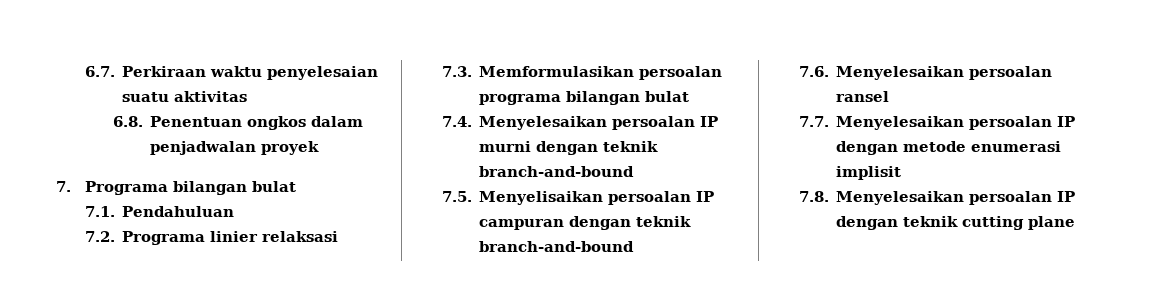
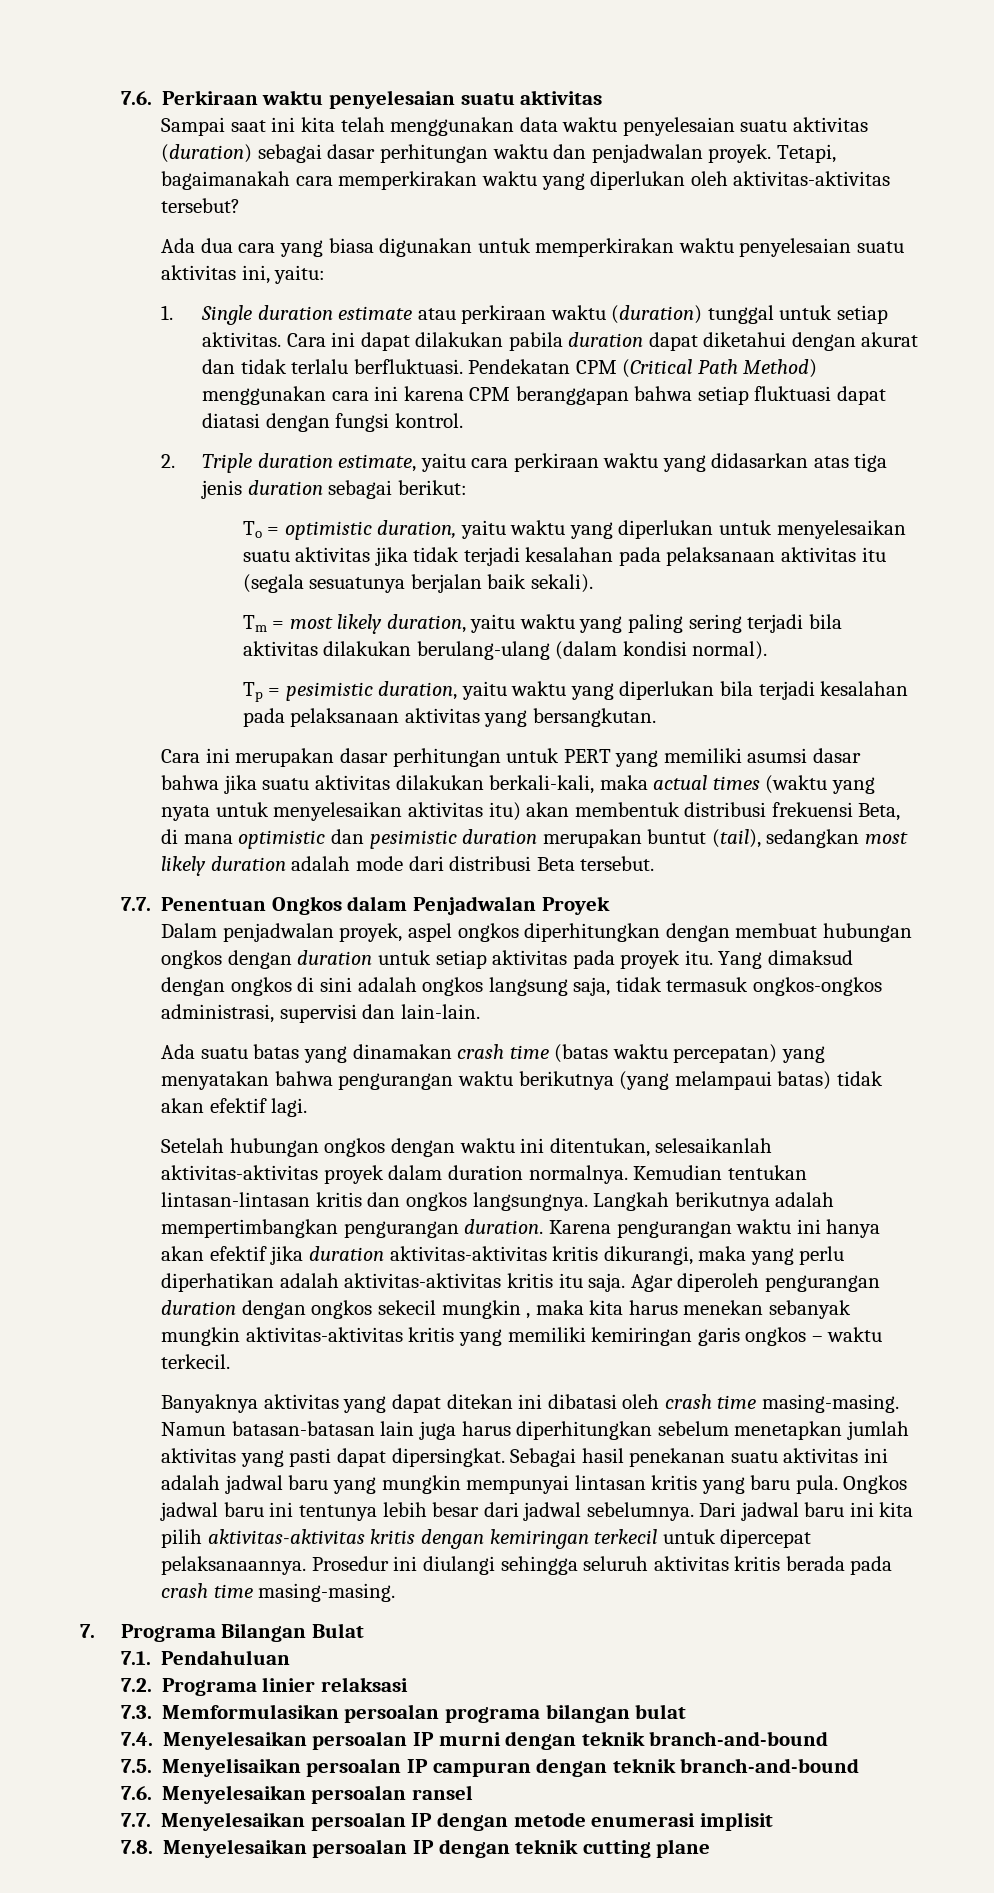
[84,66,115,77] 6.7. -> [120,91,152,105] 7.6.
[113,116,364,130] [150,141,320,155] 6.8. Penentuan ongkos dalam penjadwalan proyek -> [161,117,868,136] [161,144,836,163] [161,171,891,190] [161,198,241,213] [161,238,904,257] [161,265,326,284] [161,305,888,325] [202,332,919,351] [202,359,818,378] [202,386,886,405] [202,413,463,432] [161,453,888,473] [201,480,467,499] [242,520,906,540] [242,547,886,566] [242,574,593,593] [242,614,842,634] [242,641,768,660] [242,681,909,702] [242,708,656,727] [161,748,861,767] [161,775,875,794] [161,802,901,821] [161,829,908,849] [161,856,655,876] [120,896,610,915] [161,923,912,942] [161,950,853,969] [161,977,882,996] [161,1004,480,1023] [161,1044,825,1063] [161,1071,883,1090] [161,1098,308,1117] [161,1138,773,1157] [161,1165,807,1184] [161,1192,835,1211] [161,1219,881,1238] [161,1246,845,1265] [161,1273,880,1292] [161,1300,851,1319] [161,1327,883,1346] [161,1354,231,1369] [161,1394,899,1413] [161,1421,909,1440] [161,1448,888,1467] [161,1475,908,1494] [160,1502,914,1521] [161,1529,812,1549] [161,1556,893,1575] [161,1583,396,1602] Sampai saat ini kita telah menggunakan data waktu penyelesaian suatu aktivitas (duration) sebagai dasar perhitungan waktu dan penjadwalan proyek. Tetapi, bagaimanakah cara memperkirakan waktu yang diperlukan oleh aktivitas-aktivitas tersebut? // Ada dua cara yang biasa digunakan untuk memperkirakan waktu penyelesaian suatu aktivitas ini, yaitu: // 1. Single duration estimate atau perkiraan waktu (duration) tunggal untuk setiap aktivitas. Cara ini dapat dilakukan pabila duration dapat diketahui dengan akurat dan tidak terlalu berfluktuasi. Pendekatan CPM (Critical Path Method) menggunakan cara ini karena CPM beranggapan bahwa setiap fluktuasi dapat diatasi dengan fungsi kontrol. // 2. Triple duration estimate, yaitu cara perkiraan waktu yang didasarkan atas tiga jenis duration sebagai berikut: // To = optimistic duration, yaitu waktu yang diperlukan untuk menyelesaikan suatu aktivitas jika tidak terjadi kesalahan pada pelaksanaan aktivitas itu (segala sesuatunya berjalan baik sekali). // Tm = most likely duration, yaitu waktu yang paling sering terjadi bila aktivitas dilakukan berulang-ulang (dalam kondisi normal). // Tp = pesimistic duration, yaitu waktu yang diperlukan bila terjadi kesalahan pada pelaksanaan aktivitas yang bersangkutan. // Cara ini merupakan dasar perhitungan untuk PERT yang memiliki asumsi dasar bahwa jika suatu aktivitas dilakukan berkali-kali, maka actual times (waktu yang nyata untuk menyelesaikan aktivitas itu) akan membentuk distribusi frekuensi Beta, di mana optimistic dan pesimistic duration merupakan buntut (tail), sedangkan most likely duration adalah mode dari distribusi Beta tersebut. // 7.7. Penentuan Ongkos dalam Penjadwalan Proyek // Dalam penjadwalan proyek, aspel ongkos diperhitungkan dengan membuat hubungan ongkos dengan duration untuk setiap aktivitas pada proyek itu. Yang dimaksud dengan ongkos di sini adalah ongkos langsung saja, tidak termasuk ongkos-ongkos administrasi, supervisi dan lain-lain. // Ada suatu batas yang dinamakan crash time (batas waktu percepatan) yang menyatakan bahwa pengurangan waktu berikutnya (yang melampaui batas) tidak akan efektif lagi. // Setelah hubungan ongkos dengan waktu ini ditentukan, selesaikanlah aktivitas-aktivitas proyek dalam duration normalnya. Kemudian tentukan lintasan-lintasan kritis dan ongkos langsungnya. Langkah berikutnya adalah mempertimbangkan pengurangan duration. Karena pengurangan waktu ini hanya akan efektif jika duration aktivitas-aktivitas kritis dikurangi, maka yang perlu diperhatikan adalah aktivitas-aktivitas kritis itu saja. Agar diperoleh pengurangan duration dengan ongkos sekecil mungkin , maka kita harus menekan sebanyak mungkin aktivitas-aktivitas kritis yang memiliki kemiringan garis ongkos – waktu terkecil. // Banyaknya aktivitas yang dapat ditekan ini dibatasi oleh crash time masing-masing. Namun batasan-batasan lain juga harus diperhitungkan sebelum menetapkan jumlah aktivitas yang pasti dapat dipersingkat. Sebagai hasil penekanan suatu aktivitas ini adalah jadwal baru yang mungkin mempunyai lintasan kritis yang baru pula. Ongkos jadwal baru ini tentunya lebih besar dari jadwal sebelumnya. Dari jadwal baru ini kita pilih aktivitas-aktivitas kritis dengan kemiringan terkecil untuk dipercepat pelaksanaannya. Prosedur ini diulangi sehingga seluruh aktivitas kritis berada pada crash time masing-masing.
[172,181,296,195] bilangan bulat -> [221,1623,364,1642] Bilangan Bulat

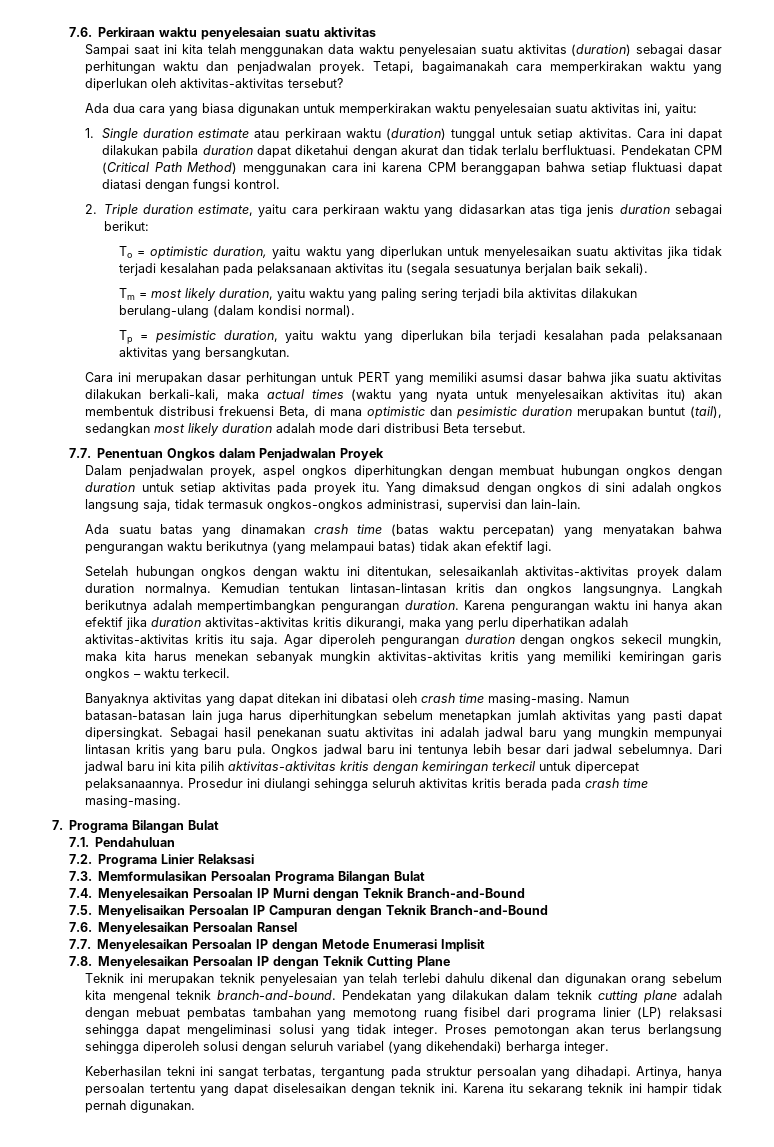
[441,1300,531,1319] mungkin , -> [667,634,722,647] mungkin,
[262,1677,409,1692] linier relaksasi -> [160,854,254,864] Linier Relaksasi
[344,1704,687,1723] [120,1731,829,1750] [120,1758,860,1777] persoalan programa bilangan bulat // 7.4. Menyelesaikan persoalan IP murni dengan teknik branch-and-bound // 7.5. Menyelisaikan persoalan IP campuran dengan teknik branch-and-bound -> [210,871,425,884] [68,888,525,901] [68,905,548,918] Persoalan Programa Bilangan Bulat // 7.4. Menyelesaikan Persoalan IP Murni dengan Teknik Branch-and-Bound // 7.5. Menyelisaikan Persoalan IP Campuran dengan Teknik Branch-and-Bound
[311,1785,474,1804] persoalan ransel -> [192,922,297,932] Persoalan Ransel
[310,1812,773,1831] persoalan IP dengan metode enumerasi implisit -> [191,939,485,952] Persoalan IP dengan Metode Enumerasi Implisit
[312,1839,711,1858] persoalan IP dengan teknik cutting plane -> [192,956,450,969] [85,973,722,986] [85,990,722,1003] [85,1007,722,1020] [85,1024,723,1037] [85,1041,610,1054] [85,1066,722,1079] [85,1083,722,1096] [85,1100,196,1113] Persoalan IP dengan Teknik Cutting Plane // Teknik ini merupakan teknik penyelesaian yan telah terlebi dahulu dikenal dan digunakan orang sebelum kita mengenal teknik branch-and-bound. Pendekatan yang dilakukan dalam teknik cutting plane adalah dengan mebuat pembatas tambahan yang memotong ruang fisibel dari programa linier (LP) relaksasi sehingga dapat mengeliminasi solusi yang tidak integer. Proses pemotongan akan terus berlangsung sehingga diperoleh solusi dengan seluruh variabel (yang dikehendaki) berharga integer. // Keberhasilan tekni ini sangat terbatas, tergantung pada struktur persoalan yang dihadapi. Artinya, hanya persoalan tertentu yang dapat diselesaikan dengan teknik ini. Karena itu sekarang teknik ini hampir tidak pernah digunakan.

